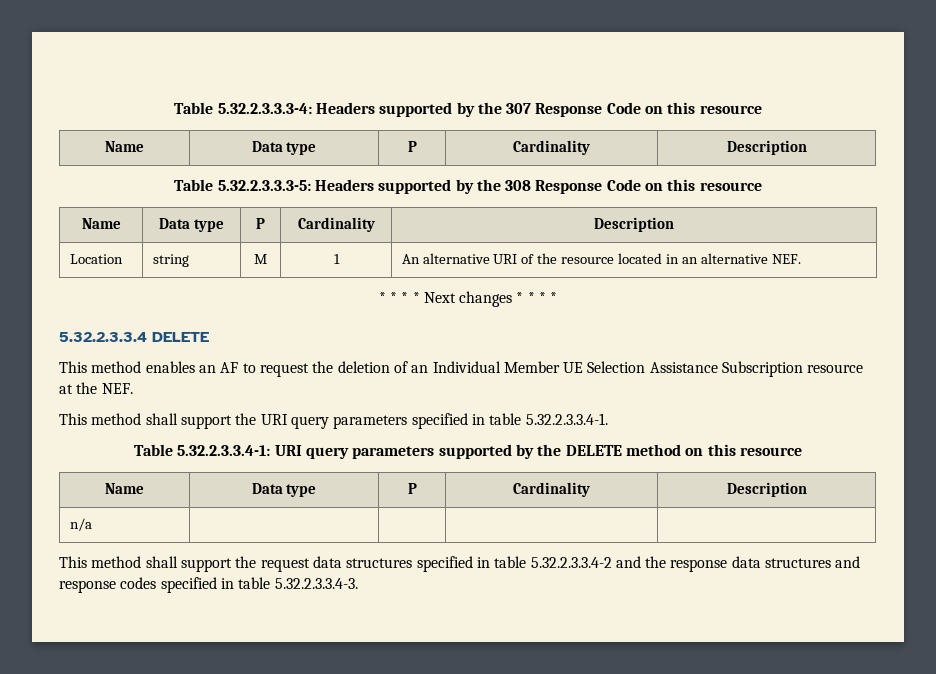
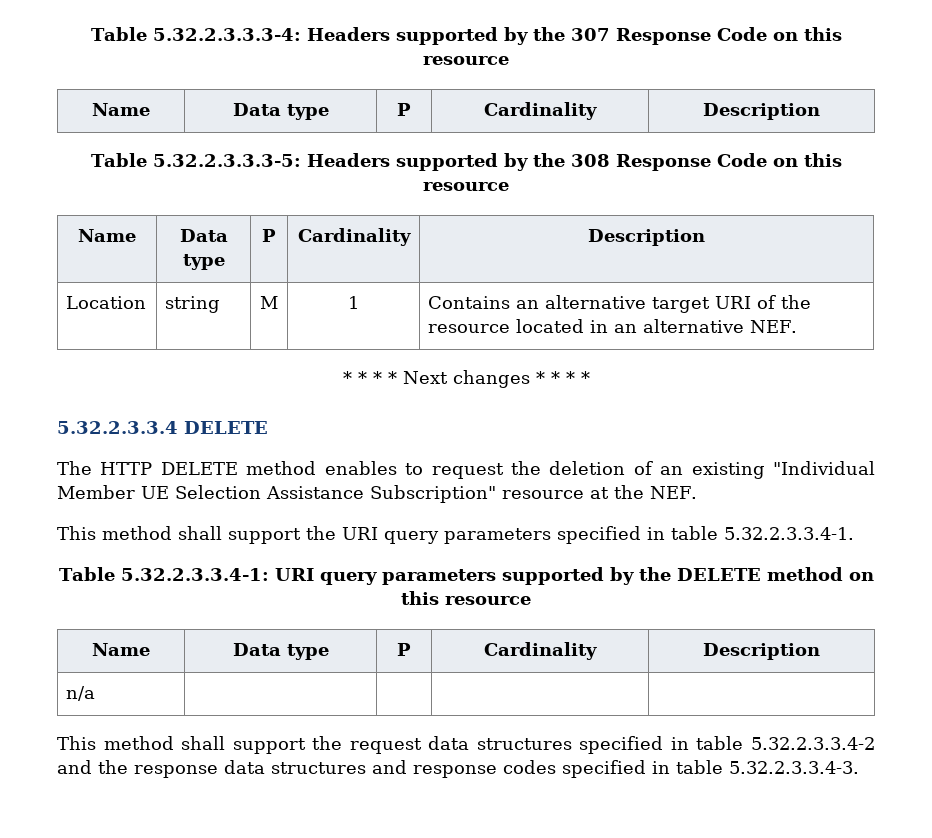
[401,253,490,264] An alternative -> [428,295,711,313] Contains an alternative target
[59,361,239,373] This method enables an AF -> [57,461,397,475] The HTTP DELETE method enables
[432,361,501,373] Individual -> [691,461,875,479] existing "Individual
[722,361,804,377] Subscription -> [370,485,496,503] Subscription"

